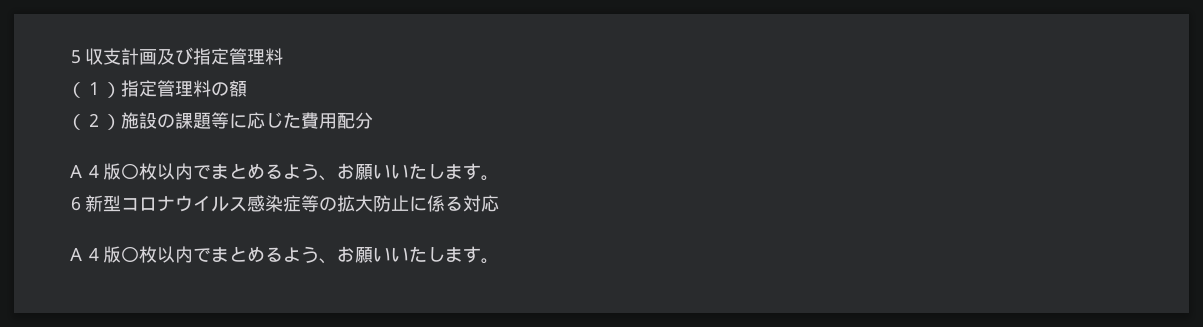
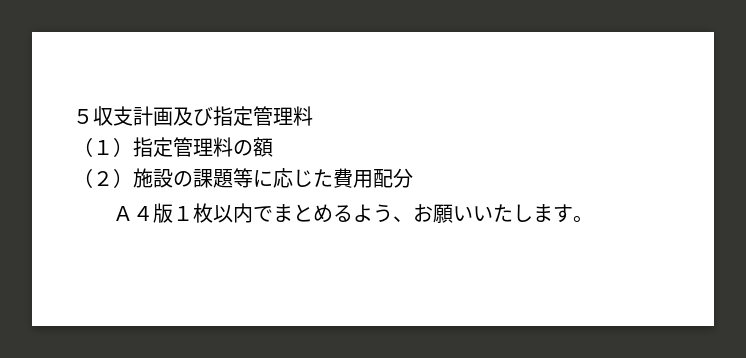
[121,164,139,179] 〇 -> [172,206,193,221] １
[67,195,499,212] [67,246,499,264] // ６新型コロナウイルス感染症等の拡大防止に係る対応 // Ａ４版〇枚以内でまとめるよう、お願いいたします。 -> (593, 219) none

